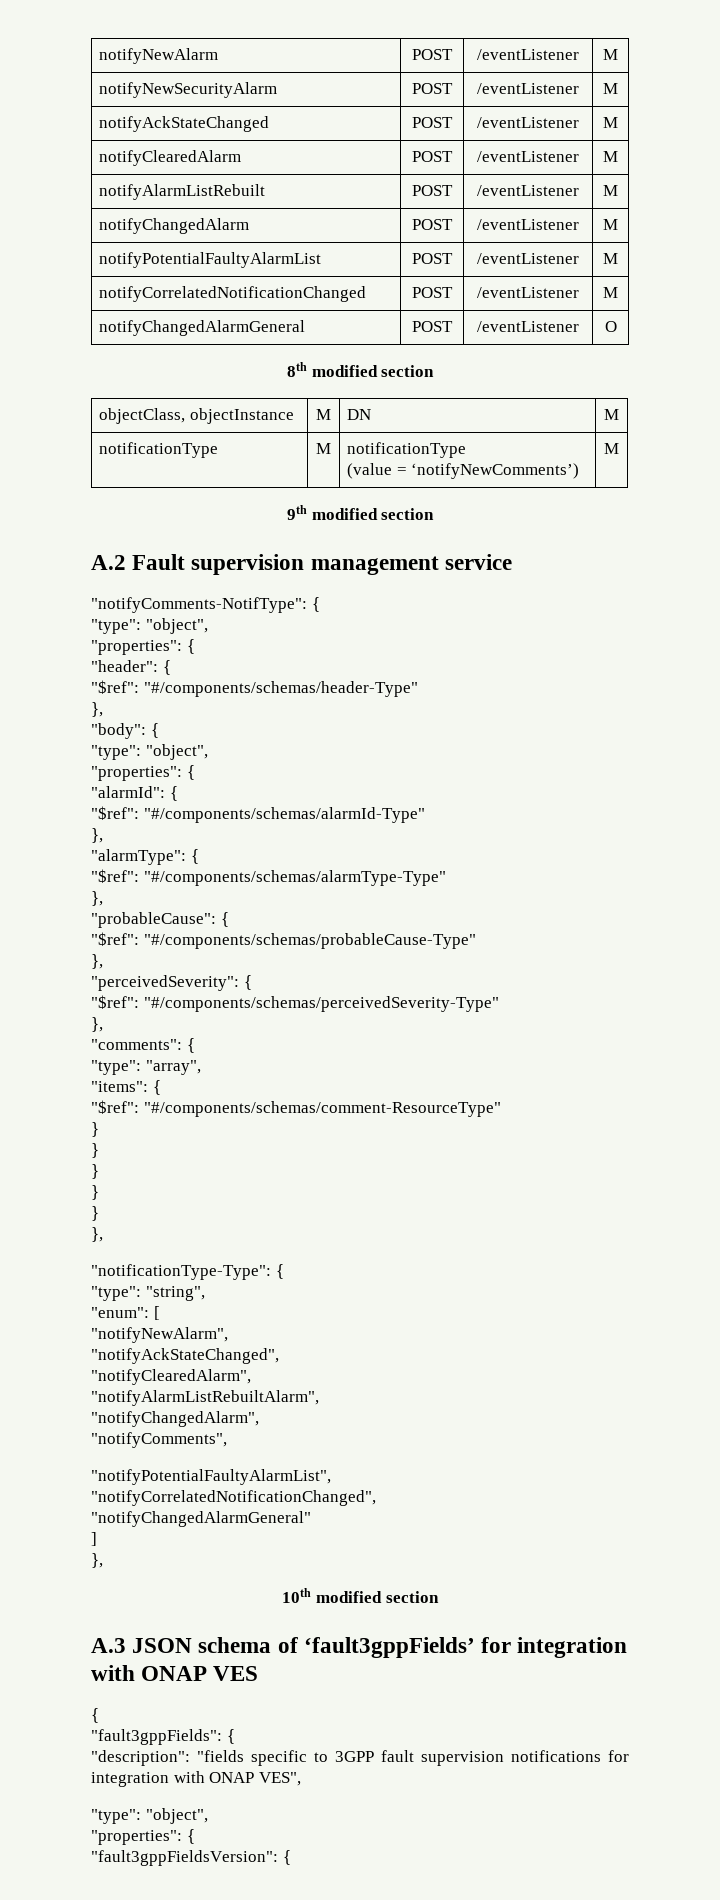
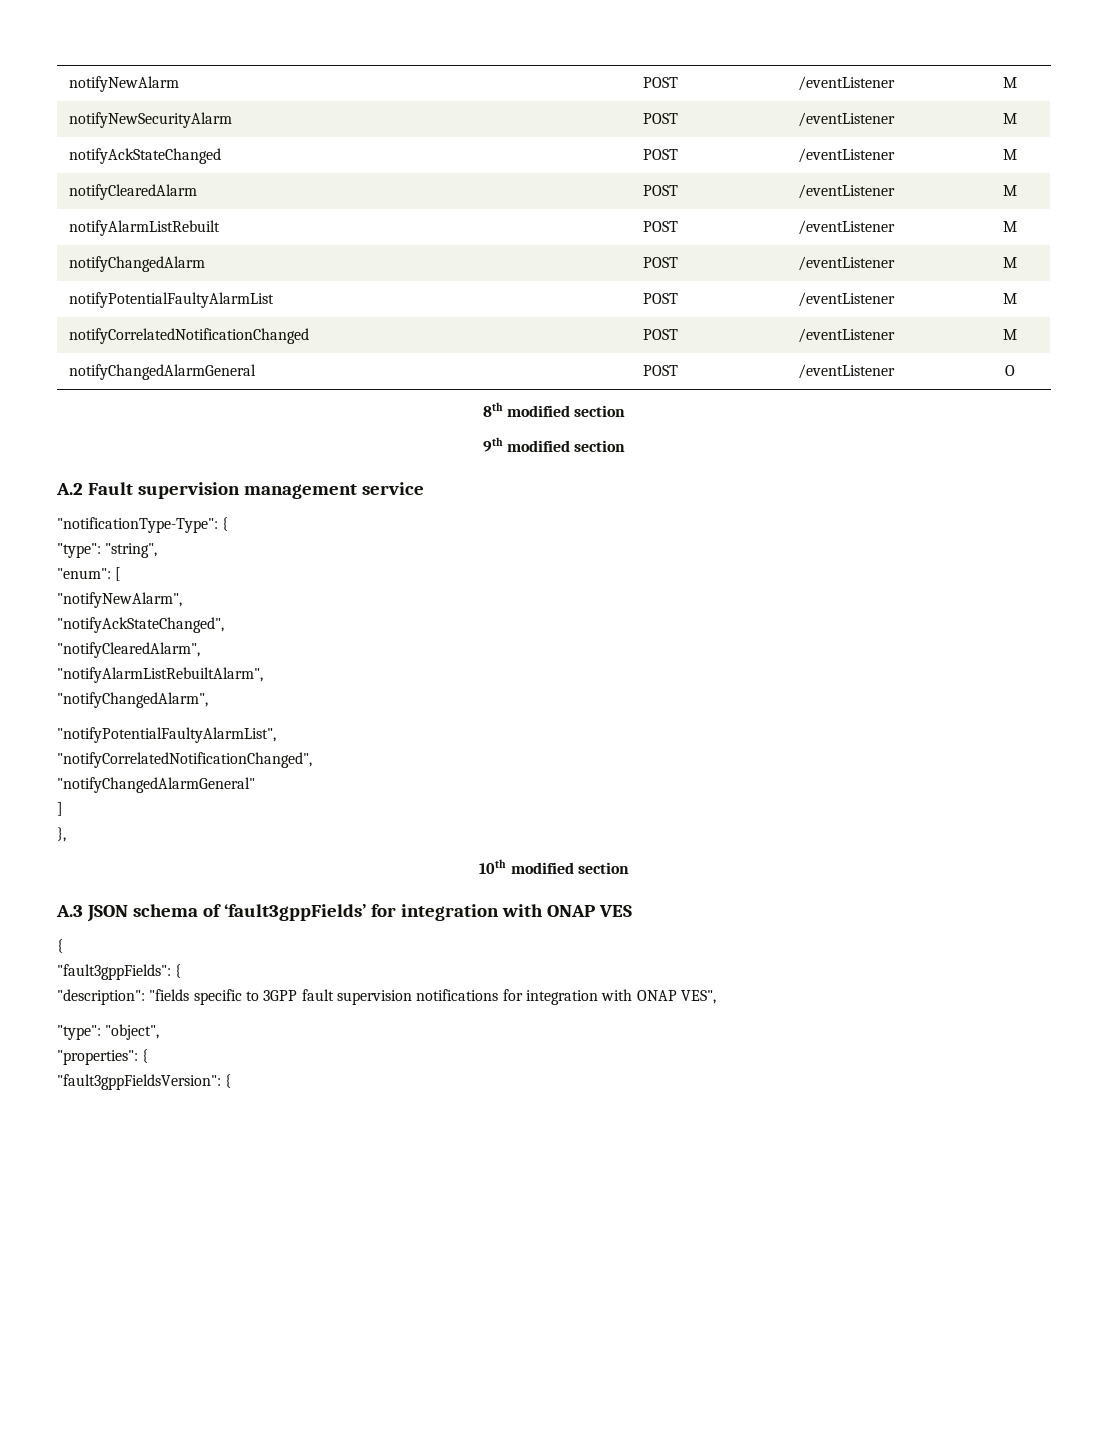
[99,408,294,424] [316,409,331,420] [347,409,372,420] [604,409,619,420] [99,442,219,458] [316,443,331,454] [347,442,467,458] [347,463,580,479] [604,443,619,454] // objectClass, objectInstance | M | DN | M // notificationType | M | notificationType // (value = ‘notifyNewComments’) | M -> (626, 411) none
[91,597,320,613] [91,618,208,634] [91,639,195,655] [91,660,171,675] [91,680,418,697] [91,702,103,717] [91,723,159,739] [91,744,208,760] [91,765,195,781] [91,786,178,801] [91,806,425,823] [91,828,103,843] [91,849,199,865] [91,869,446,886] [91,891,103,906] [91,912,229,928] [91,932,476,949] [91,954,103,969] [91,975,252,991] [91,995,499,1012] [91,1017,103,1032] [91,1038,195,1053] [91,1060,201,1075] [91,1080,161,1095] [91,1100,501,1117] [91,1122,99,1137] [91,1143,99,1158] [91,1164,99,1179] [91,1185,99,1200] [91,1206,99,1221] [91,1227,103,1242] // "notifyComments-NotifType": { // "type": "object", // "properties": { // "header": { // "$ref": "#/components/schemas/header-Type" // }, // "body": { // "type": "object", // "properties": { // "alarmId": { // "$ref": "#/components/schemas/alarmId-Type" // }, // "alarmType": { // "$ref": "#/components/schemas/alarmType-Type" // }, // "probableCause": { // "$ref": "#/components/schemas/probableCause-Type" // }, // "perceivedSeverity": { // "$ref": "#/components/schemas/perceivedSeverity-Type" // }, // "comments": { // "type": "array", // "items": { // "$ref": "#/components/schemas/comment-ResourceType" // } // } // } // } // } // }, -> (424, 488) none
[91,1432,227,1448] // "notifyComments", -> (208, 700) none

